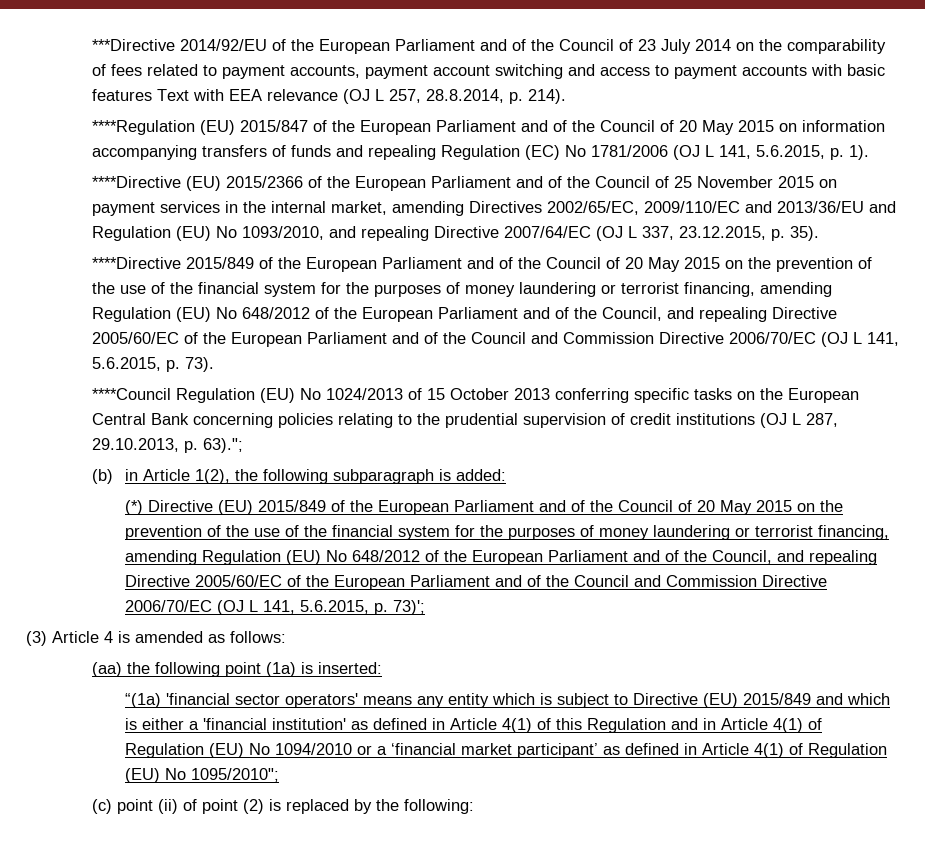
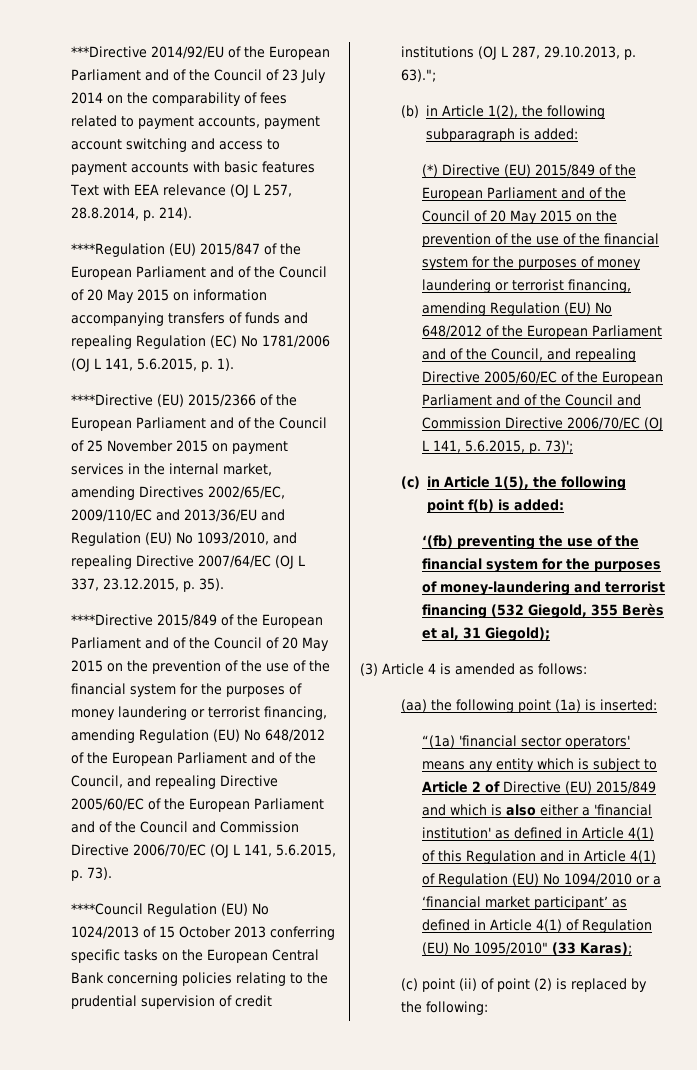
(425, 607) none -> [401,476,627,491] [427,499,565,513] [422,535,640,550] [422,558,662,573] [422,581,666,596] [422,603,665,619] [422,627,551,642] // (c) in Article 1(5), the following point f(b) is added: // ‘(fb) preventing the use of the financial system for the purposes of money-laundering and terrorist financing (532 Giegold, 355 Berès et al, 31 Giegold);
(628, 699) none -> [422,781,501,793] Article 2 of
(137, 724) none -> [506,804,537,816] also
[190,768,279,782] 1095/2010"; -> [474,942,633,955] 1095/2010" (33 Karas);

